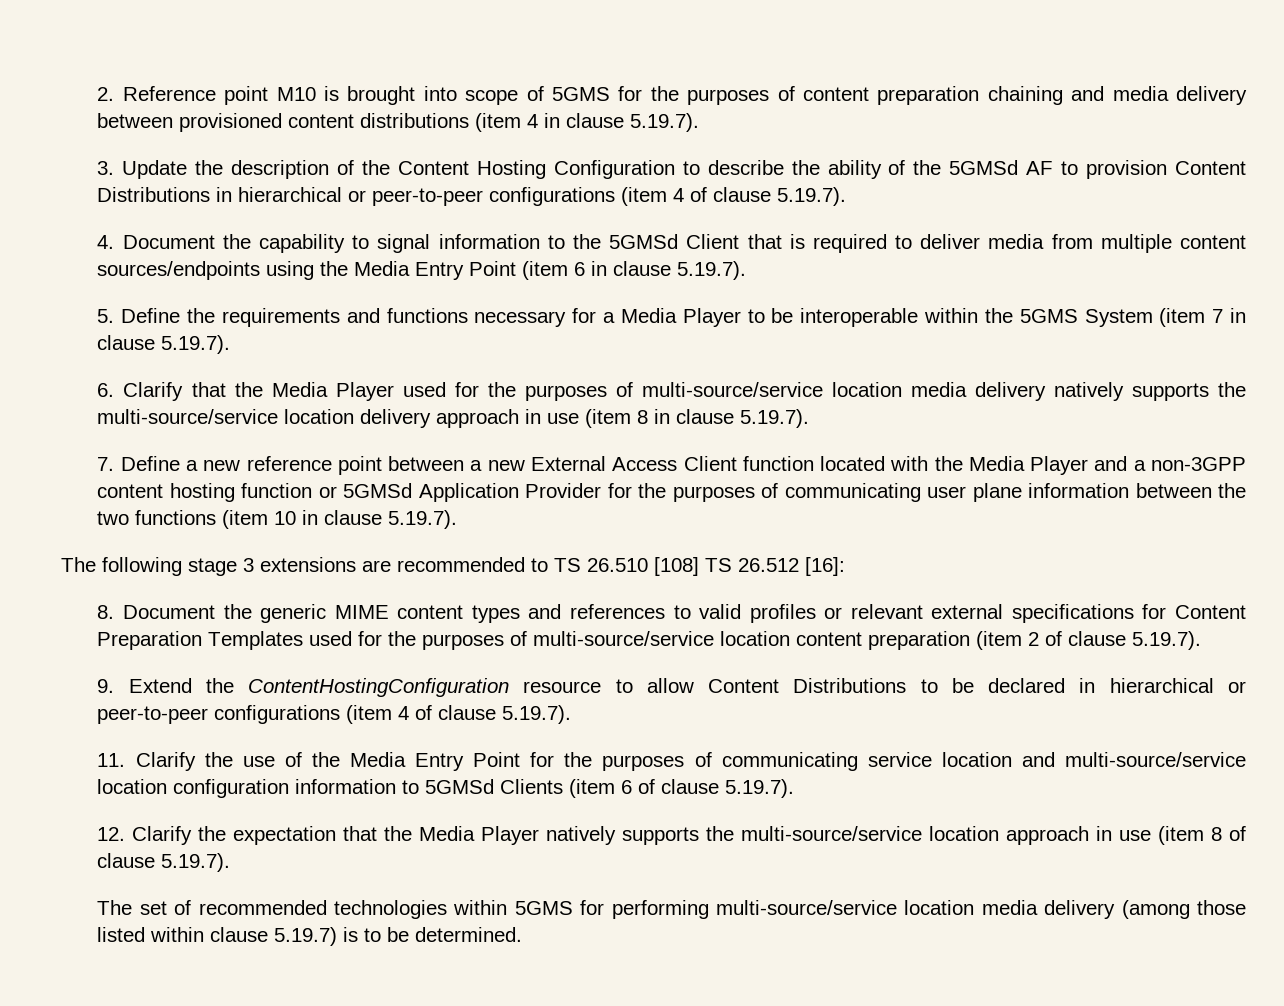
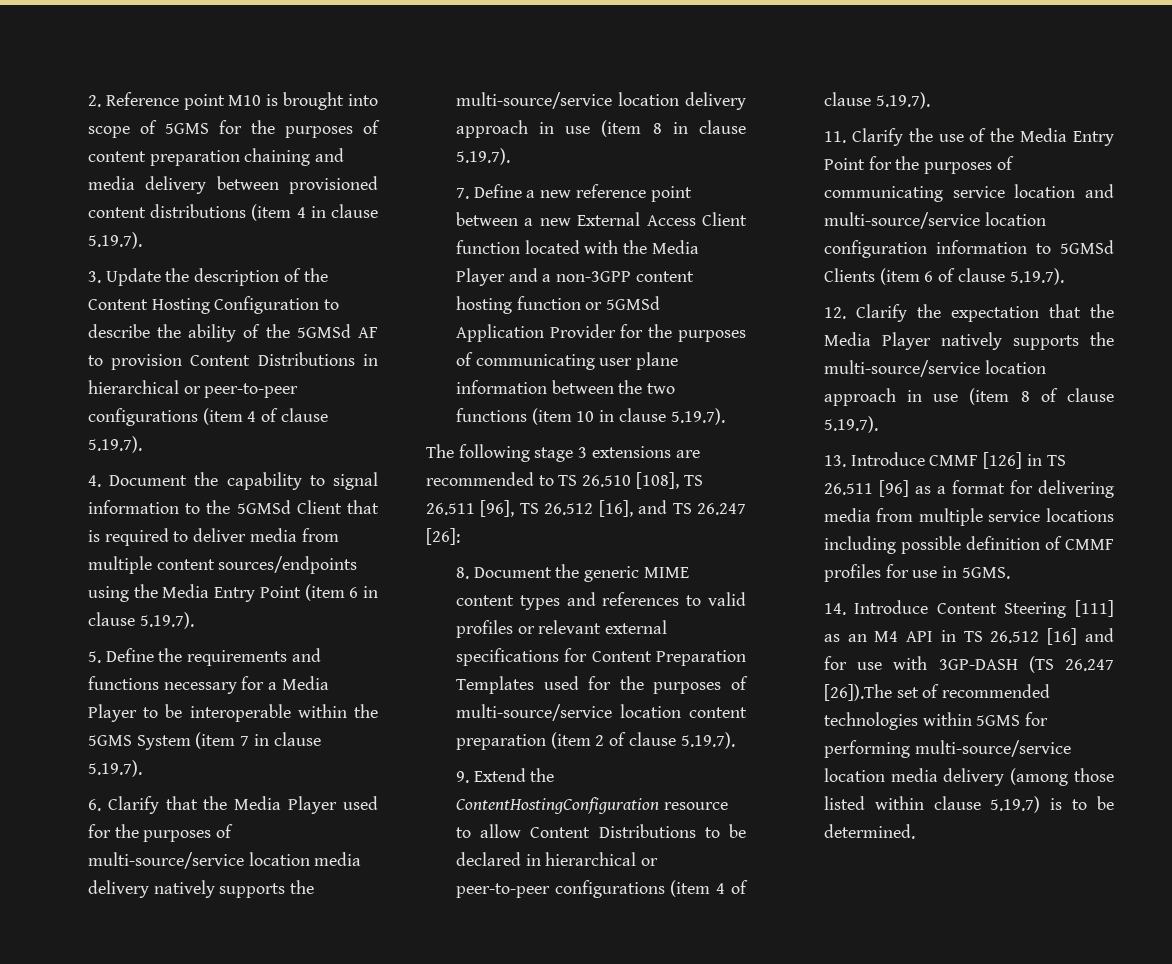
[654,557,845,576] [108] TS 26.512 [16]: -> [635,472,703,489] [426,500,746,517] [426,528,460,545] [108], TS 26.511 [96], TS 26.512 [16], and TS 26.247 [26]:
[97,900,133,915] The -> [823,452,1066,469] [823,480,1114,498] [823,508,1114,526] [823,536,1114,554] [823,564,1010,582] [823,600,1114,618] [823,628,1114,645] [823,656,1114,673] [823,684,892,701] 13. Introduce CMMF [126] in TS 26.511 [96] as a format for delivering media from multiple service locations including possible definition of CMMF profiles for use in 5GMS. // 14. Introduce Content Steering [111] as an M4 API in TS 26.512 [16] and for use with 3GP-DASH (TS 26.247 [26]).The

